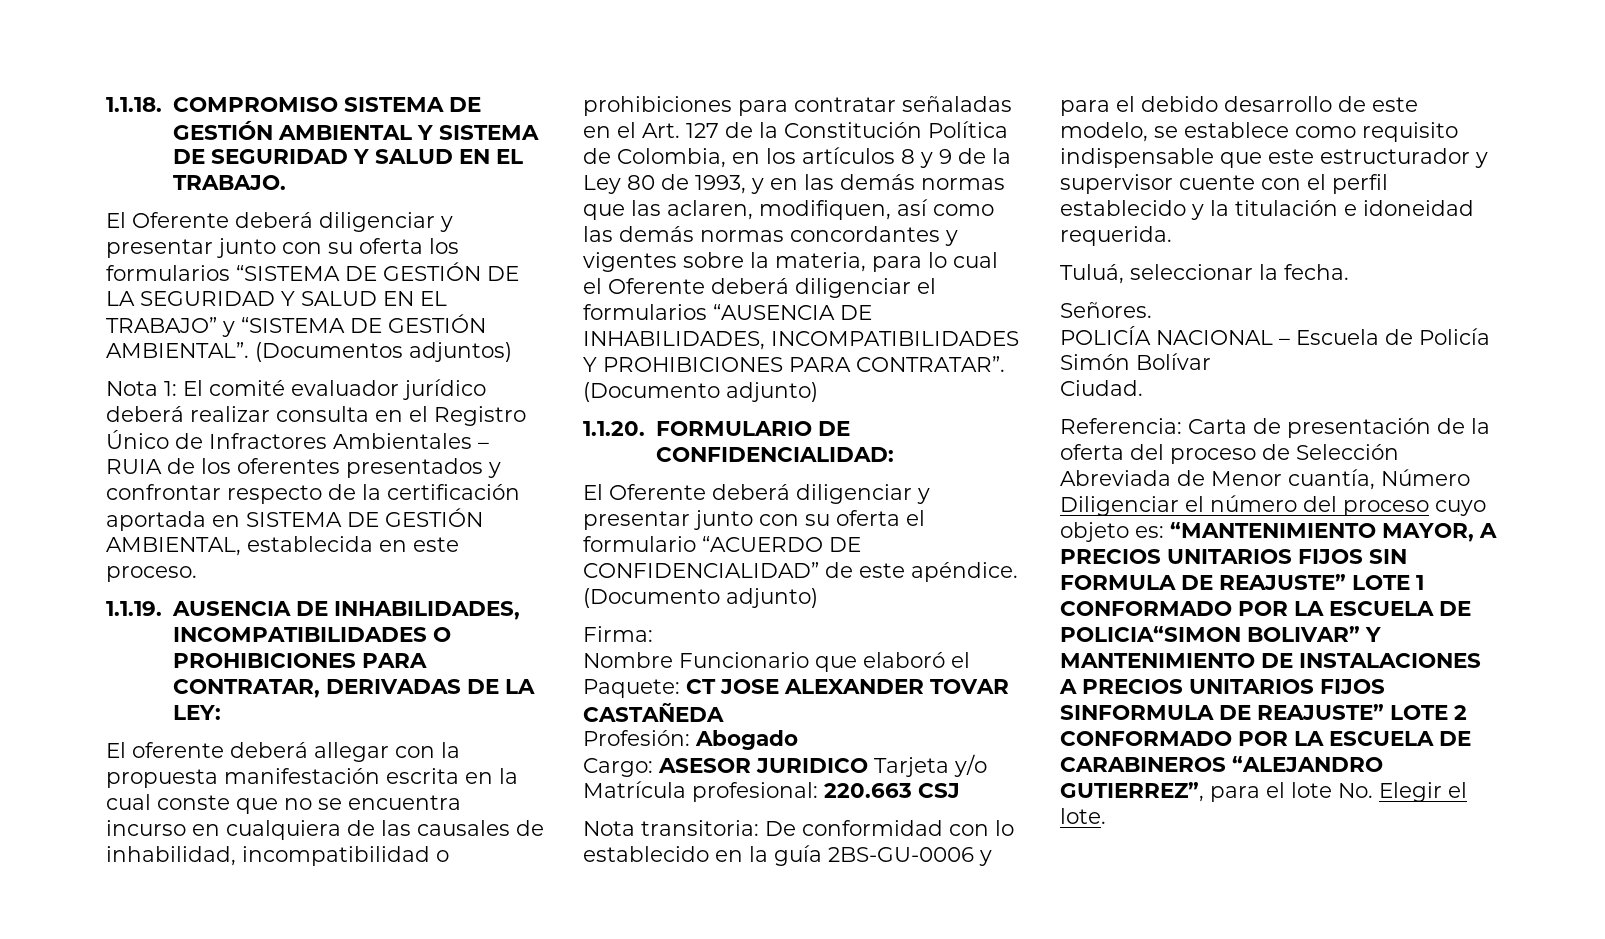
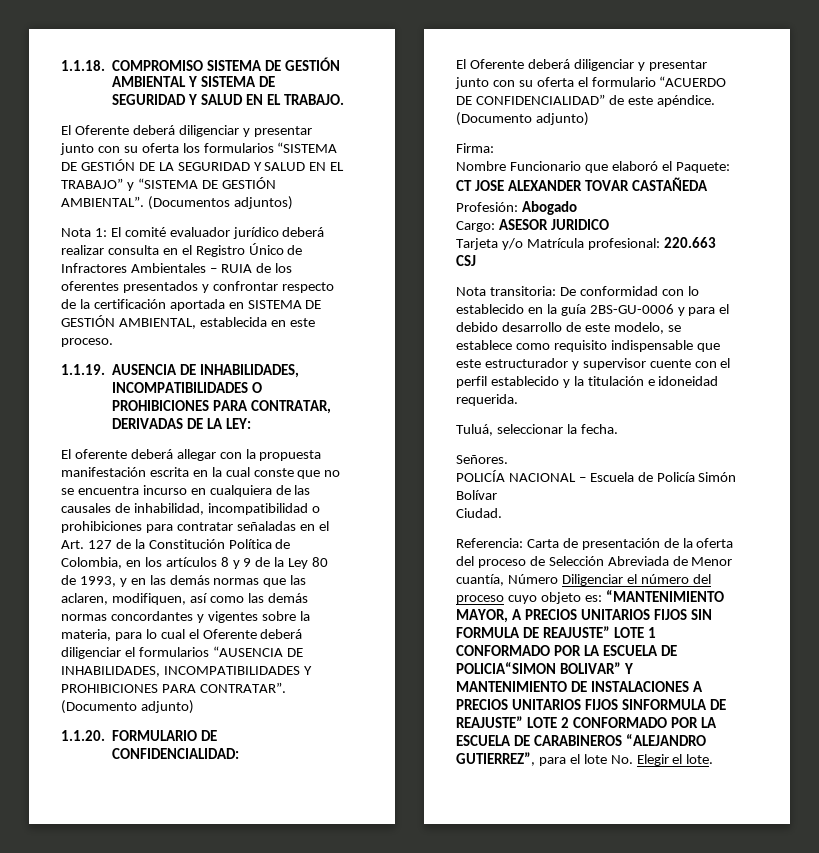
(868, 765) none -> (609, 224) //

